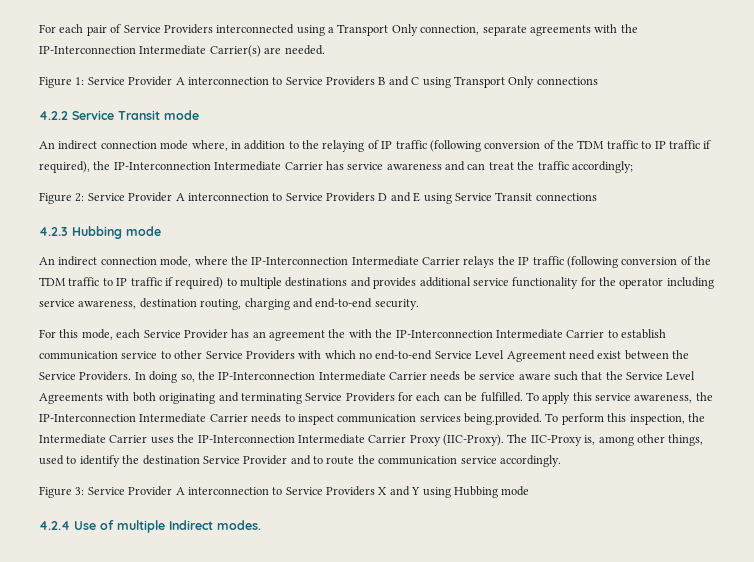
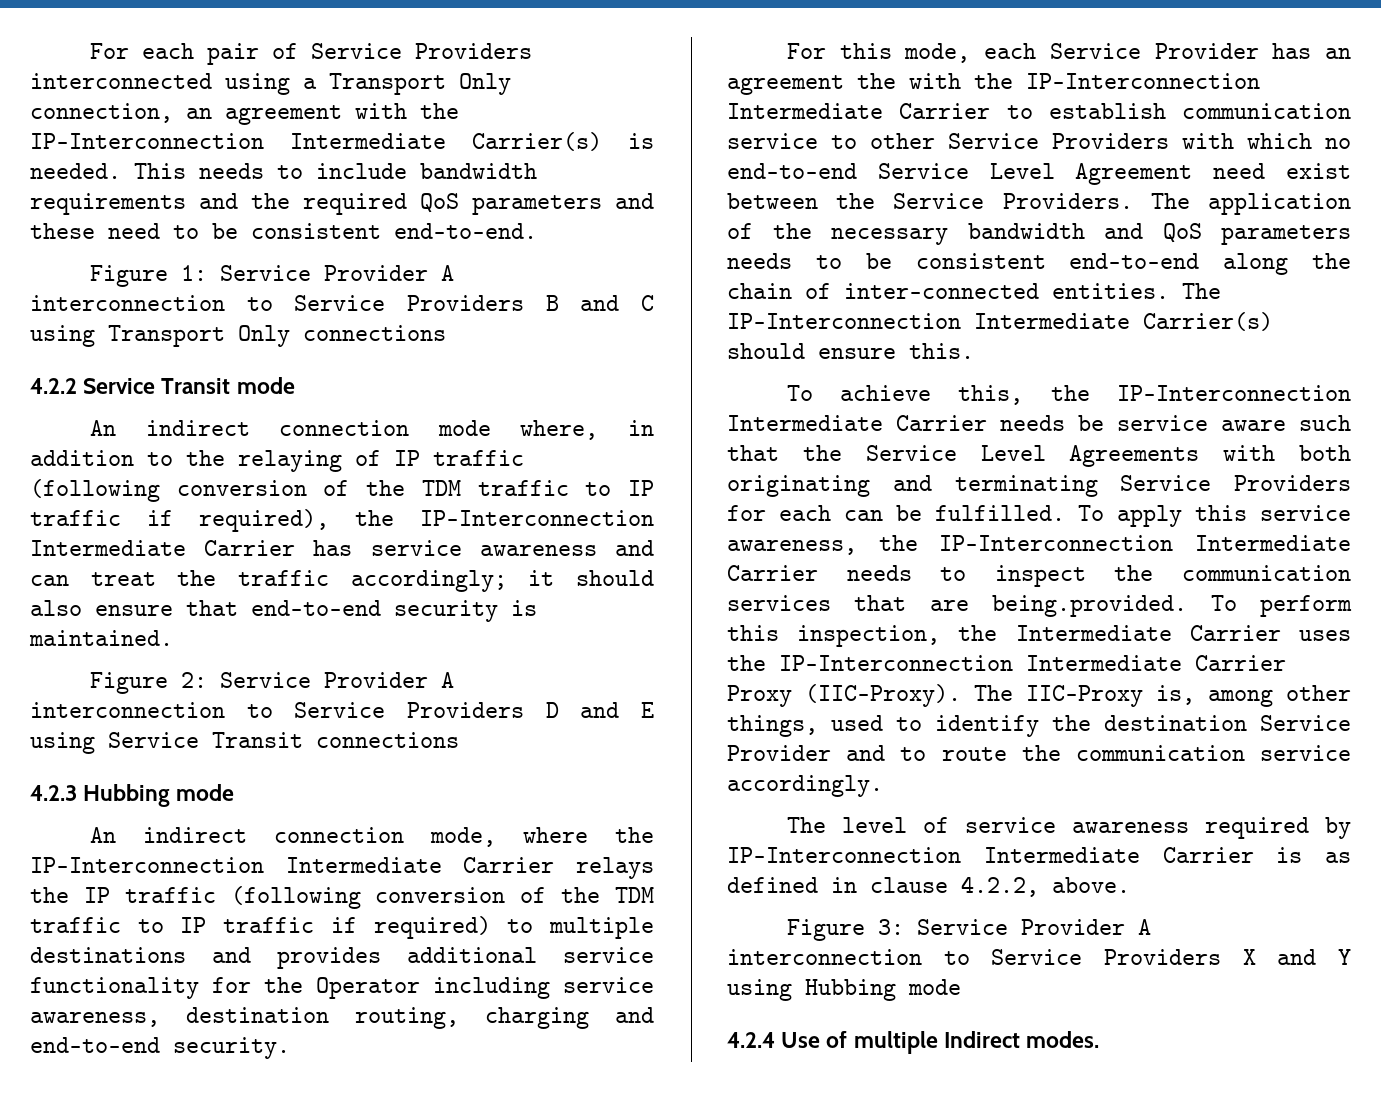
[482,25,591,36] separate agreements -> [186,105,342,125] an agreement
[264,47,282,54] are -> [628,133,654,149] is
(325, 50) none -> [134,163,537,179] [30,193,654,215] [30,223,537,239] This needs to include bandwidth requirements and the required QoS parameters and these need to be consistent end-to-end.
(633, 167) none -> [528,570,654,586] [30,600,537,622] [29,630,173,646] it should also ensure that end-to-end security is maintained.
[619,278,664,289] operator -> [316,977,420,999] Operator
[134,371,195,383] In doing so, -> [1150,193,1351,215] [727,223,1351,245] [727,253,1351,275] [727,283,1221,299] [727,312,1273,331] [727,343,974,359] [786,385,1024,405] The application of the necessary bandwidth and QoS parameters needs to be consistent end-to-end along the chain of inter-connected entities. The IP-Interconnection Intermediate Carrier(s) should ensure this. // To achieve this,
(334, 419) none -> [1114,565,1154,581] the
(461, 418) none -> [854,595,969,611] that are
(561, 461) none -> [786,817,1351,839] [727,847,1351,863] [727,876,1130,897] // The level of service awareness required by IP-Interconnection Intermediate Carrier is as defined in clause 4.2.2, above.

